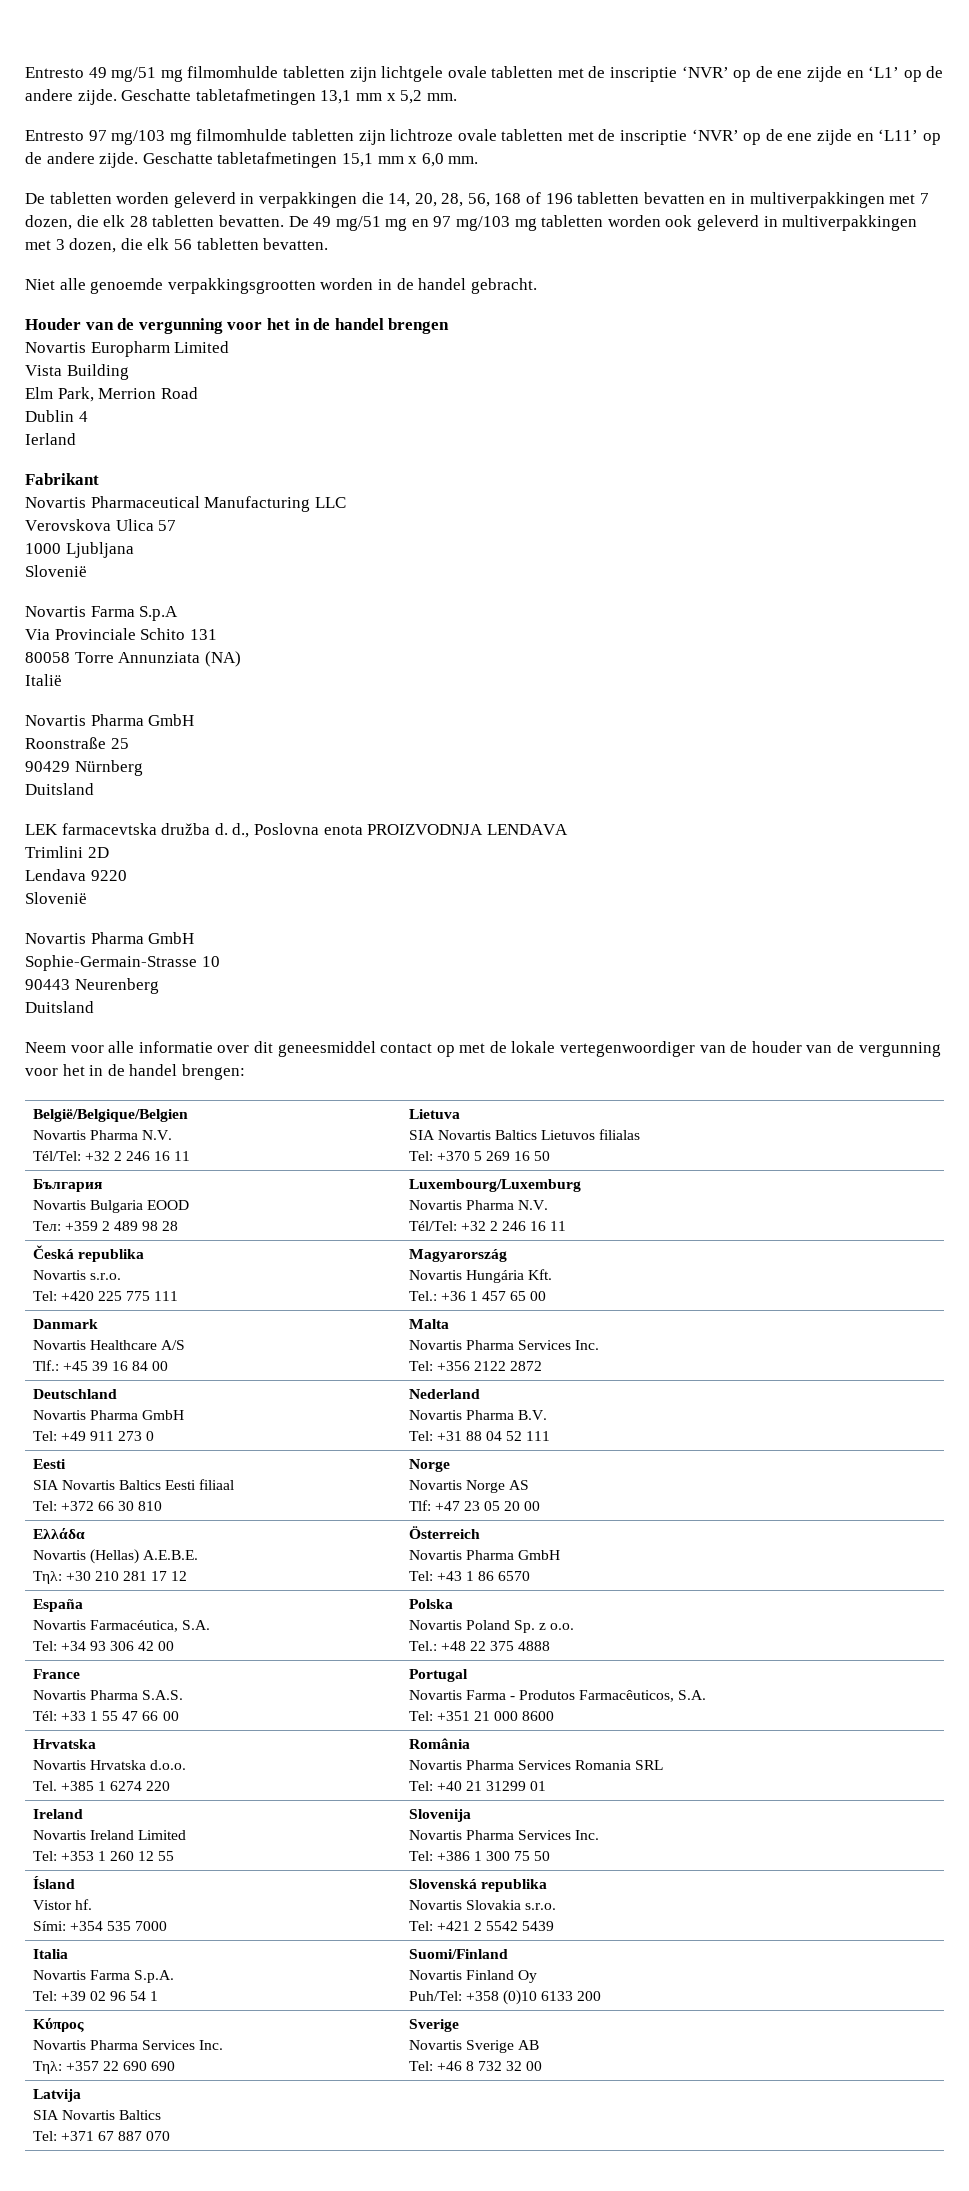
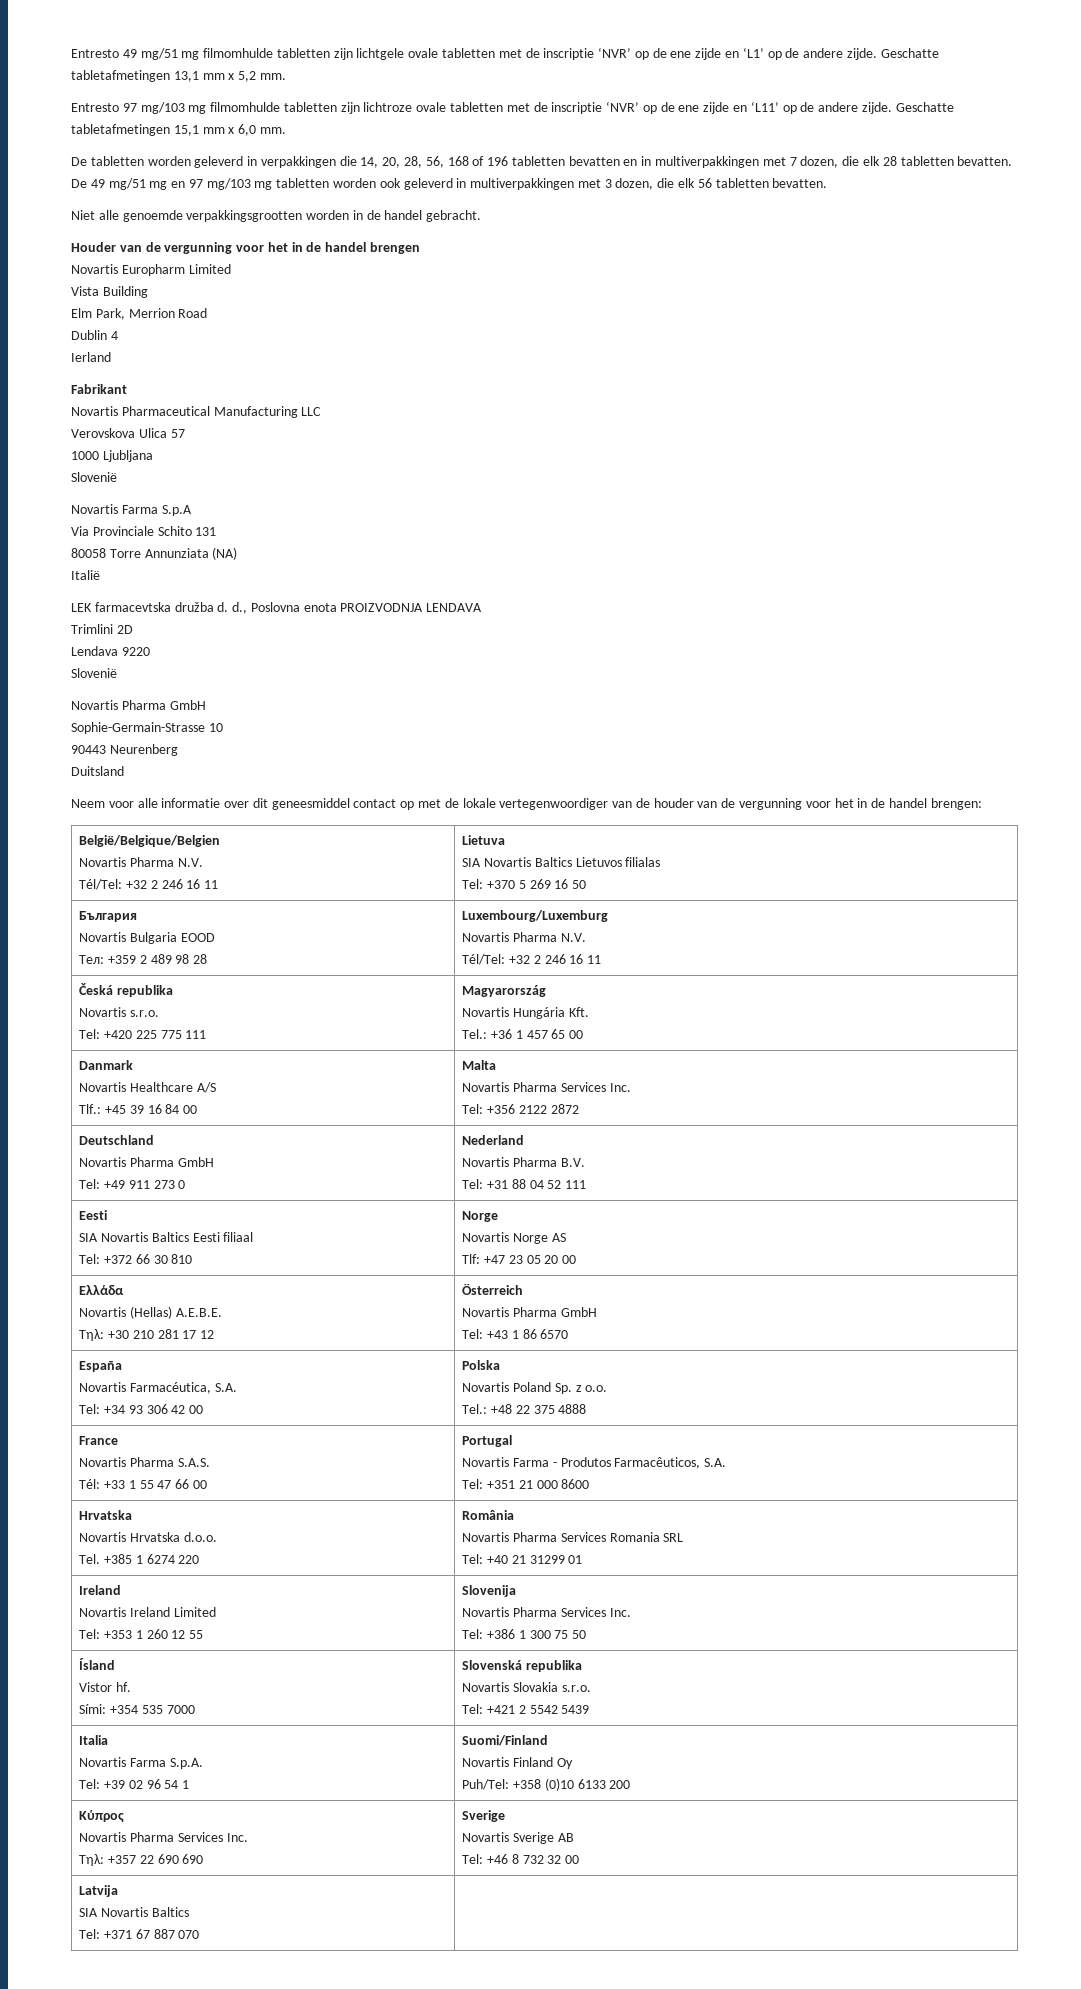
[25,714,195,726] [25,737,129,749] [25,760,143,776] [25,783,94,795] // Novartis Pharma GmbH // Roonstraße 25 // 90429 Nürnberg // Duitsland -> (100, 575) none

